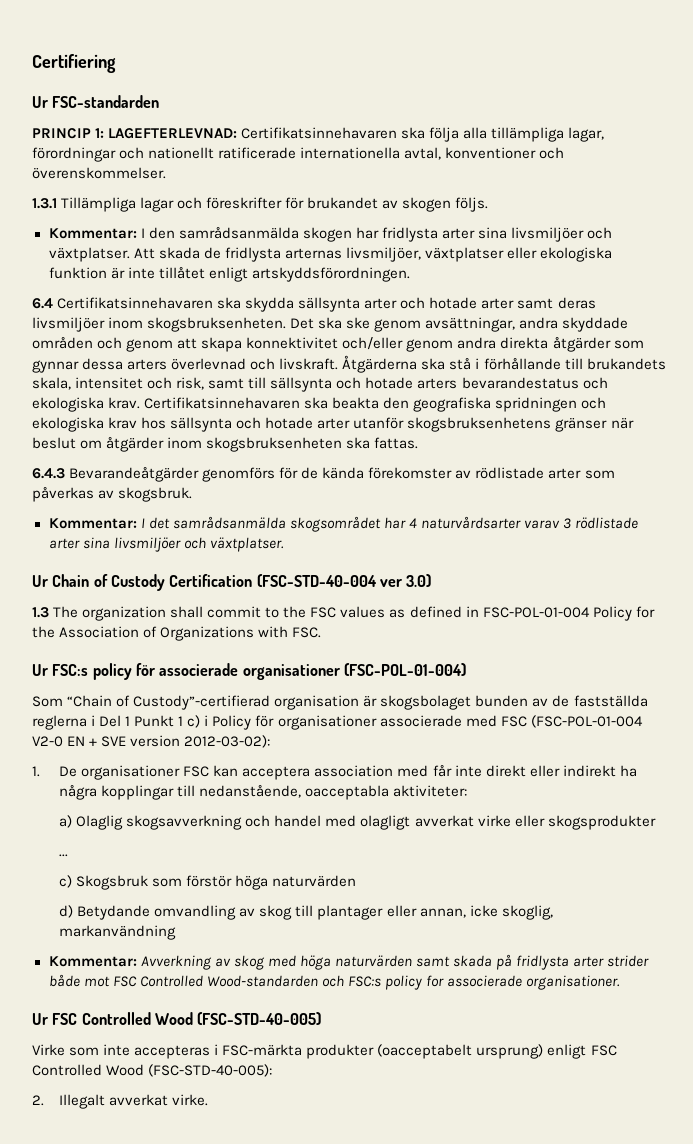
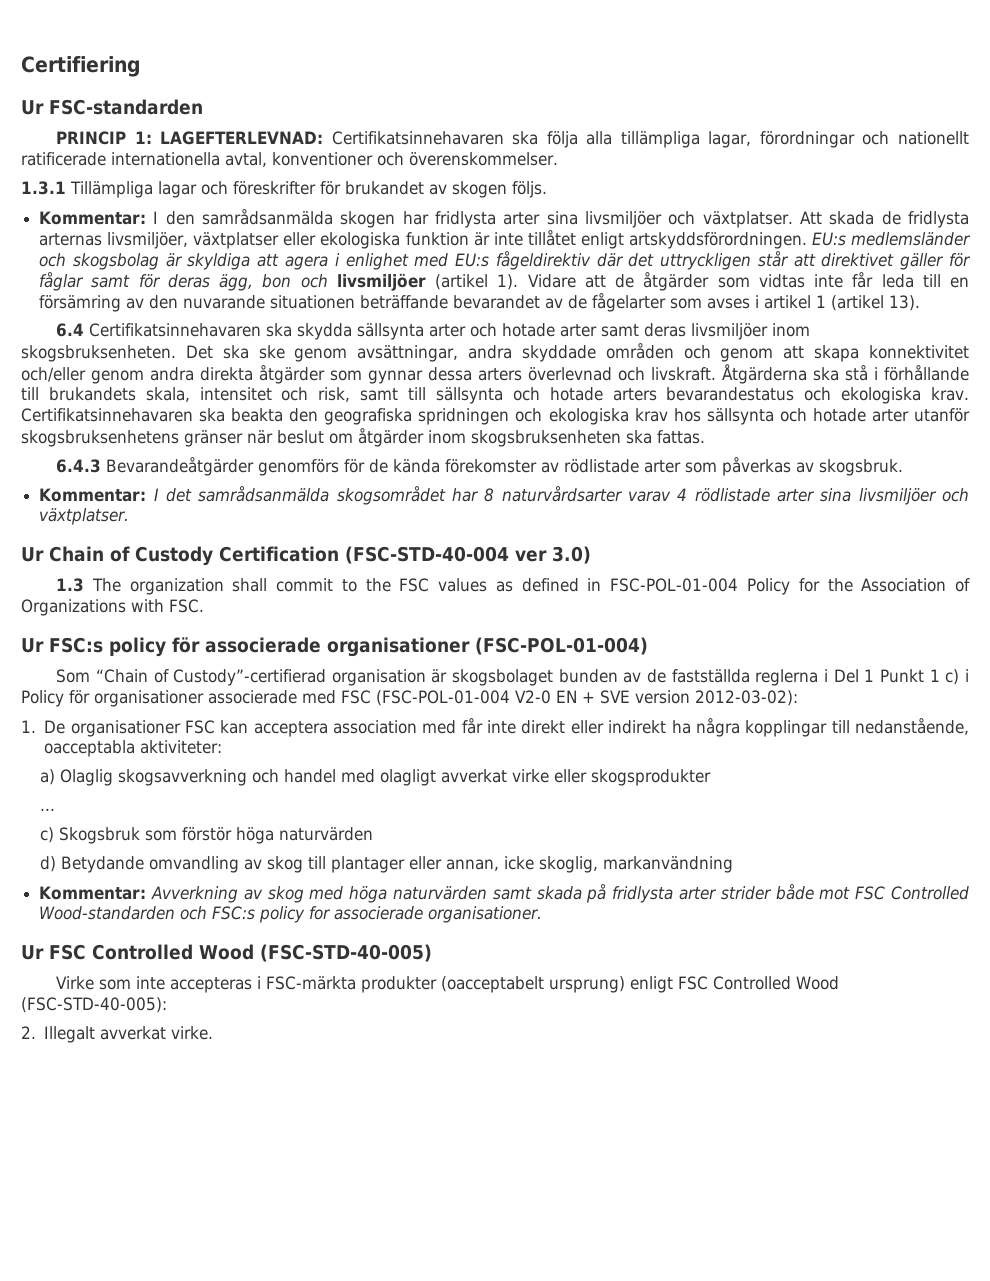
(410, 274) none -> [811,232,971,246] [39,251,971,270] [39,272,969,291] [39,293,921,312] EU:s medlemsländer och skogsbolag är skyldiga att agera i enlighet med EU:s fågeldirektiv där det uttryckligen står att direktivet gäller för fåglar samt för deras ägg, bon och livsmiljöer (artikel 1). Vidare att de åtgärder som vidtas inte får leda till en försämring av den nuvarande situationen beträffande bevarandet av de fågelarter som avses i artikel 1 (artikel 13).
[408,518,417,528] 4 -> [484,488,495,502] 8
[562,518,571,529] 3 -> [677,488,688,501] 4

